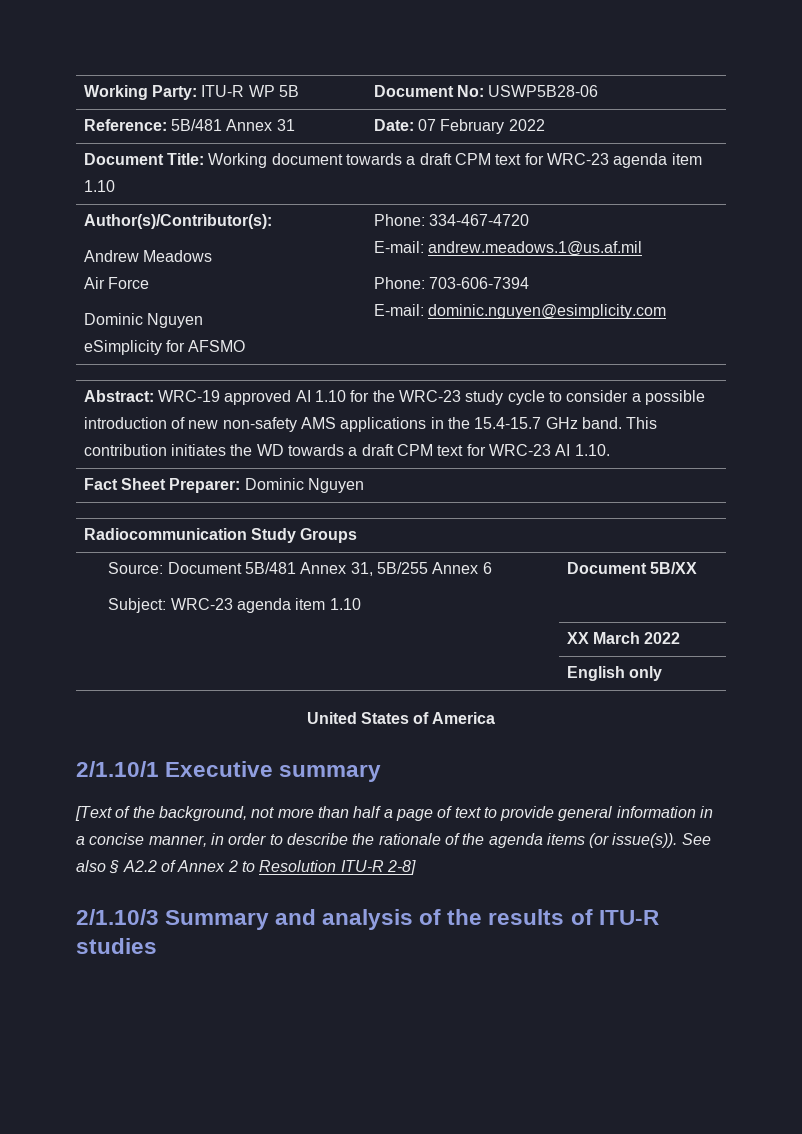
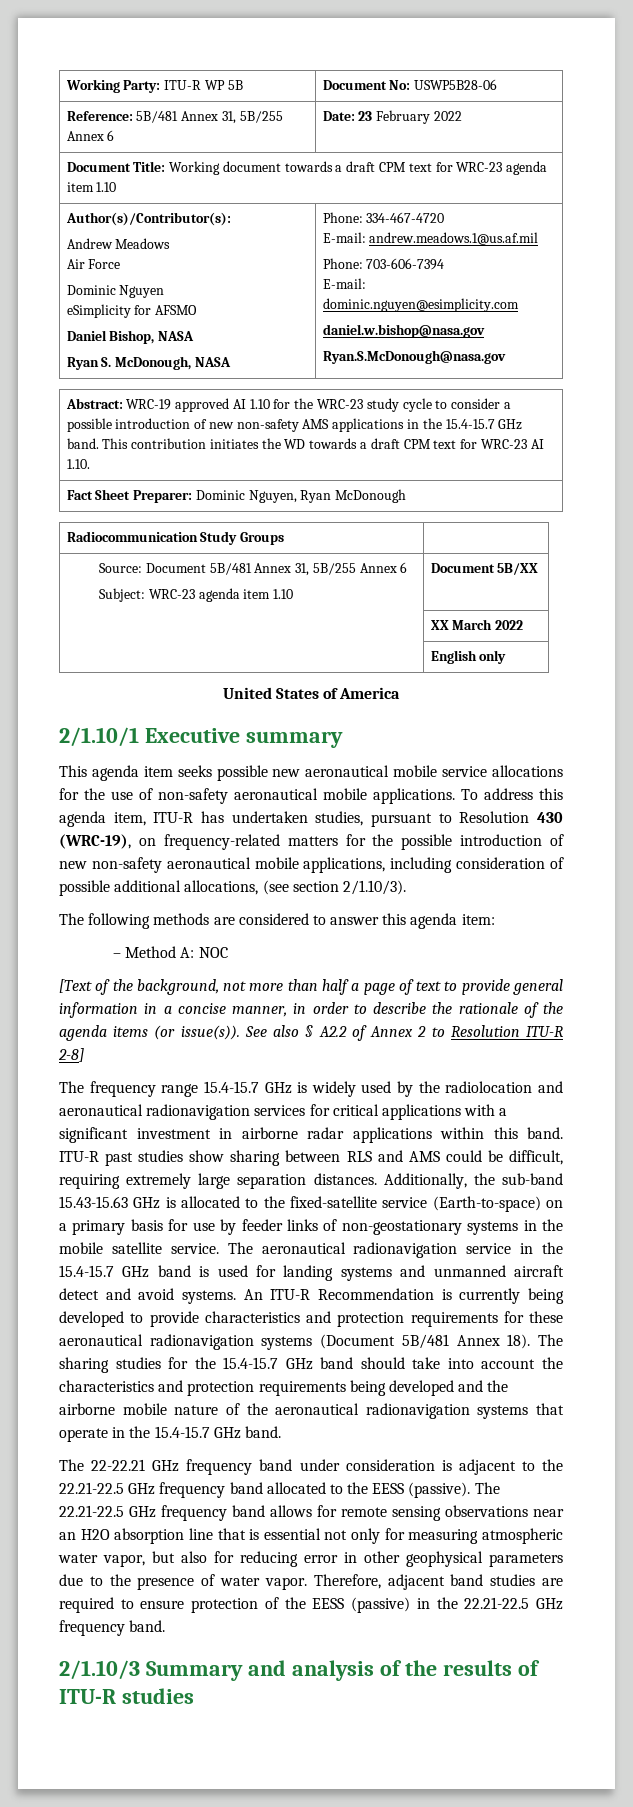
[276,119,295,131] 31 -> [221,111,283,124] [66,130,115,141] 31, 5B/255 Annex 6
[418,119,437,131] 07 -> [358,111,373,121] 23
(246, 346) none -> [66,330,195,344] [66,356,231,370] // Daniel Bishop, NASA // Ryan S. McDonough, NASA
(667, 311) none -> [322,324,485,338] [322,350,506,364] // daniel.w.bishop@nasa.gov // Ryan.S.McDonough@nasa.gov
[308,478,365,493] Nguyen -> [248,489,407,503] Nguyen, Ryan McDonough
(382, 773) none -> [59,765,563,781] [59,788,563,804] [59,811,563,827] [59,834,564,850] [59,857,564,873] [59,880,406,896] [59,913,495,929] [112,946,228,958] // This agenda item seeks possible new aeronautical mobile service allocations for the use of non-safety aeronautical mobile applications. To address this agenda item, ITU-R has undertaken studies, pursuant to Resolution 430 (WRC-19), on frequency-related matters for the possible introduction of new non-safety aeronautical mobile applications, including consideration of possible additional allocations, (see section 2/1.10/3). // The following methods are considered to answer this agenda item: // – Method A: NOC
(416, 867) none -> [59,1081,563,1097] [59,1104,508,1120] [59,1127,563,1143] [59,1150,563,1166] [59,1173,563,1189] [59,1196,563,1212] [59,1219,563,1235] [59,1242,563,1258] [59,1265,564,1281] [59,1288,564,1304] [59,1311,563,1327] [59,1334,563,1350] [59,1357,563,1373] [59,1380,509,1396] [59,1403,564,1419] [59,1426,281,1442] [59,1459,564,1475] [59,1482,500,1498] [59,1505,564,1521] [59,1528,563,1544] [58,1551,563,1567] [59,1574,563,1590] [59,1597,563,1613] [59,1620,166,1636] // The frequency range 15.4-15.7 GHz is widely used by the radiolocation and aeronautical radionavigation services for critical applications with a significant investment in airborne radar applications within this band. ITU-R past studies show sharing between RLS and AMS could be difficult, requiring extremely large separation distances. Additionally, the sub-band 15.43-15.63 GHz is allocated to the fixed-satellite service (Earth-to-space) on a primary basis for use by feeder links of non-geostationary systems in the mobile satellite service. The aeronautical radionavigation service in the 15.4-15.7 GHz band is used for landing systems and unmanned aircraft detect and avoid systems. An ITU-R Recommendation is currently being developed to provide characteristics and protection requirements for these aeronautical radionavigation systems (Document 5B/481 Annex 18). The sharing studies for the 15.4-15.7 GHz band should take into account the characteristics and protection requirements being developed and the airborne mobile nature of the aeronautical radionavigation systems that operate in the 15.4-15.7 GHz band. // The 22-22.21 GHz frequency band under consideration is adjacent to the 22.21-22.5 GHz frequency band allocated to the EESS (passive). The 22.21-22.5 GHz frequency band allows for remote sensing observations near an H2O absorption line that is essential not only for measuring atmospheric water vapor, but also for reducing error in other geophysical parameters due to the presence of water vapor. Therefore, adjacent band studies are required to ensure protection of the EESS (passive) in the 22.21-22.5 GHz frequency band.

